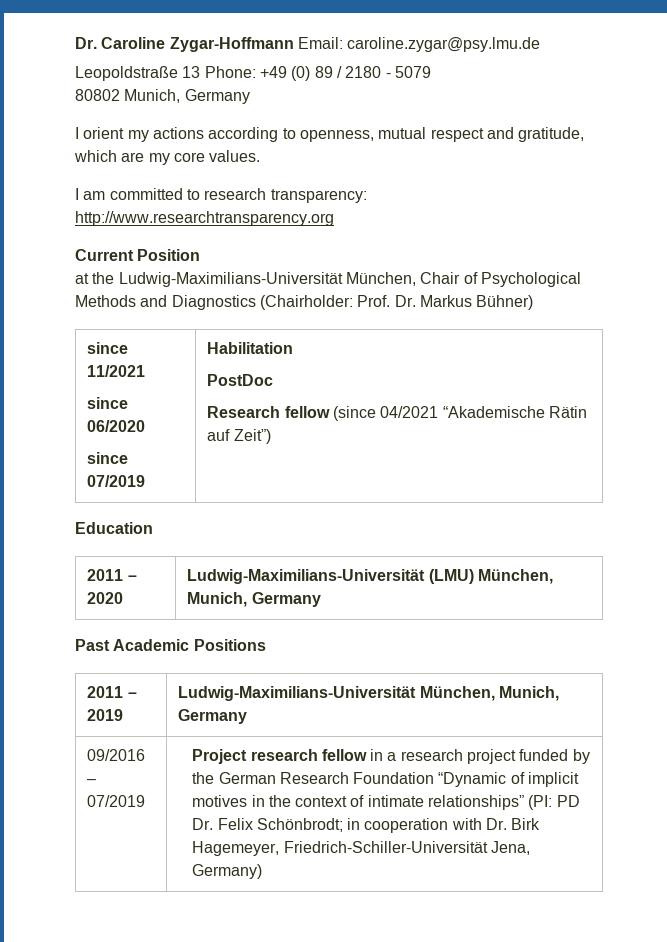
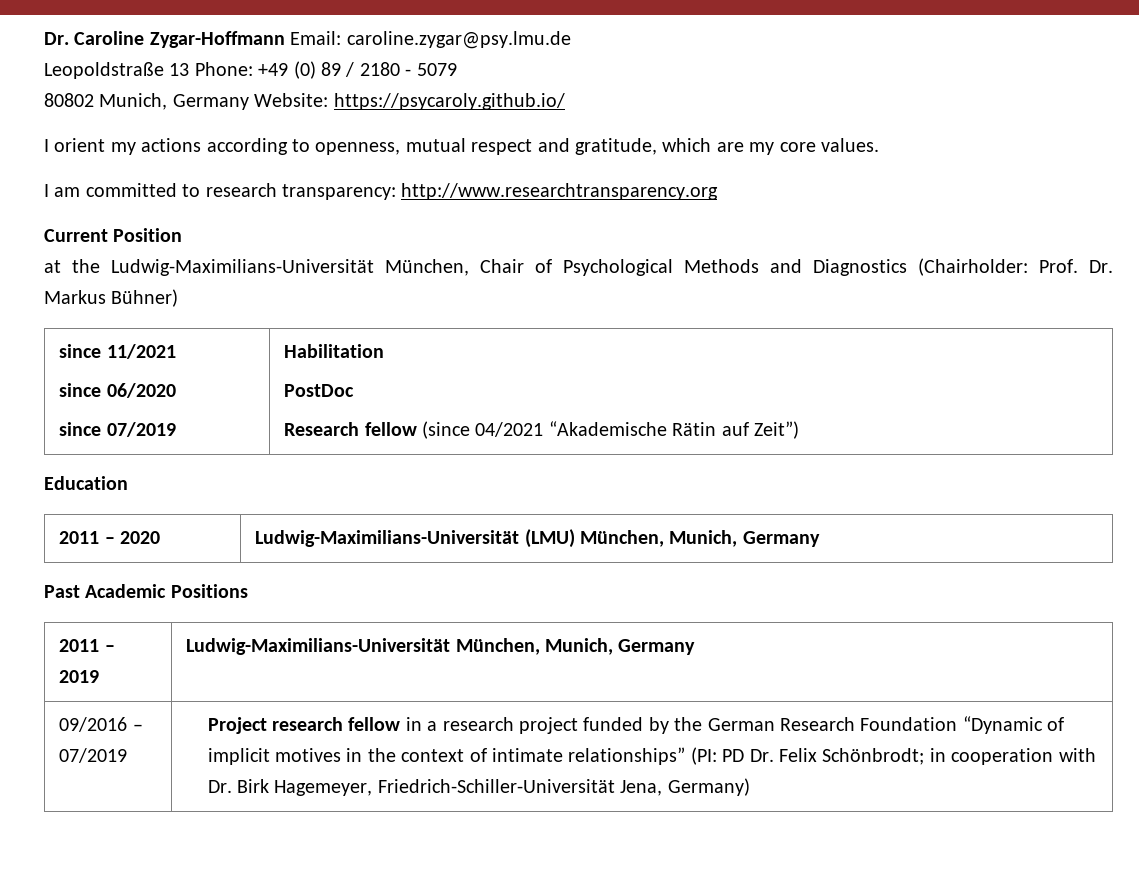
(250, 96) none -> [254,93,565,110] Website: https://psycaroly.github.io/

